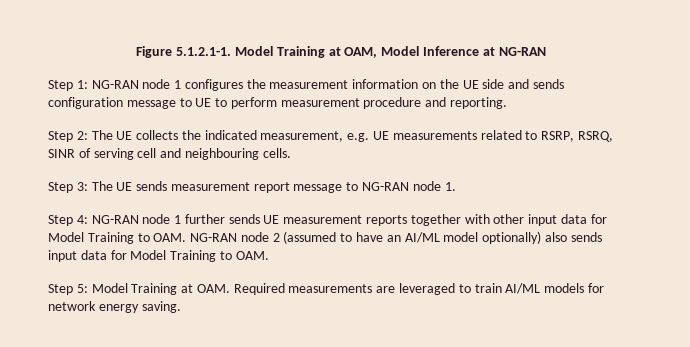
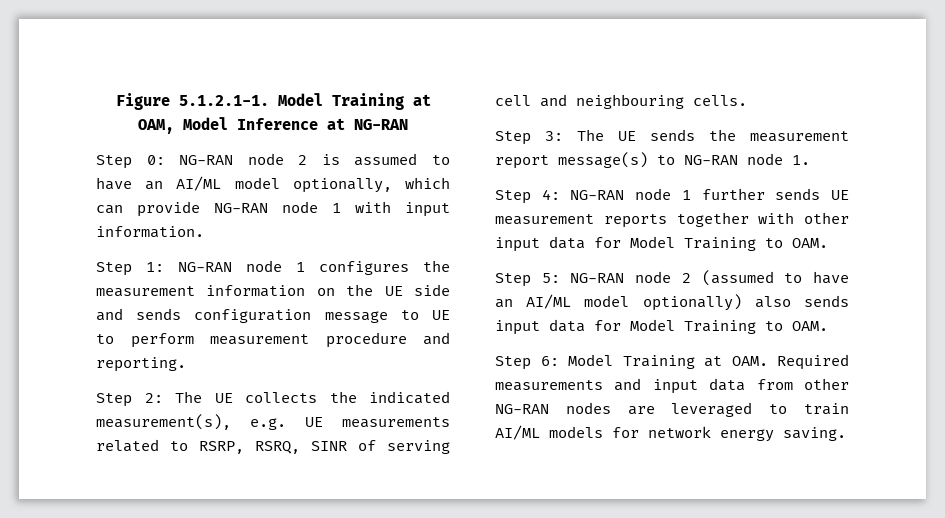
(546, 51) none -> [96,153,450,169] [96,176,450,193] [96,201,450,217] [96,226,204,238] // Step 0: NG-RAN node 2 is assumed to have an AI/ML model optionally, which can provide NG-RAN node 1 with input information.
[260,131,344,142] measurement, -> [96,414,231,430] measurement(s),
(168, 186) none -> [709,129,736,141] the
[293,184,343,193] message -> [558,152,648,168] message(s)
(187, 237) none -> [495,273,560,287] // Step 5:
[76,284,88,293] 5: -> [540,356,559,366] 6:
(373, 288) none -> [614,378,849,394] [495,402,611,414] and input data from other NG-RAN nodes

